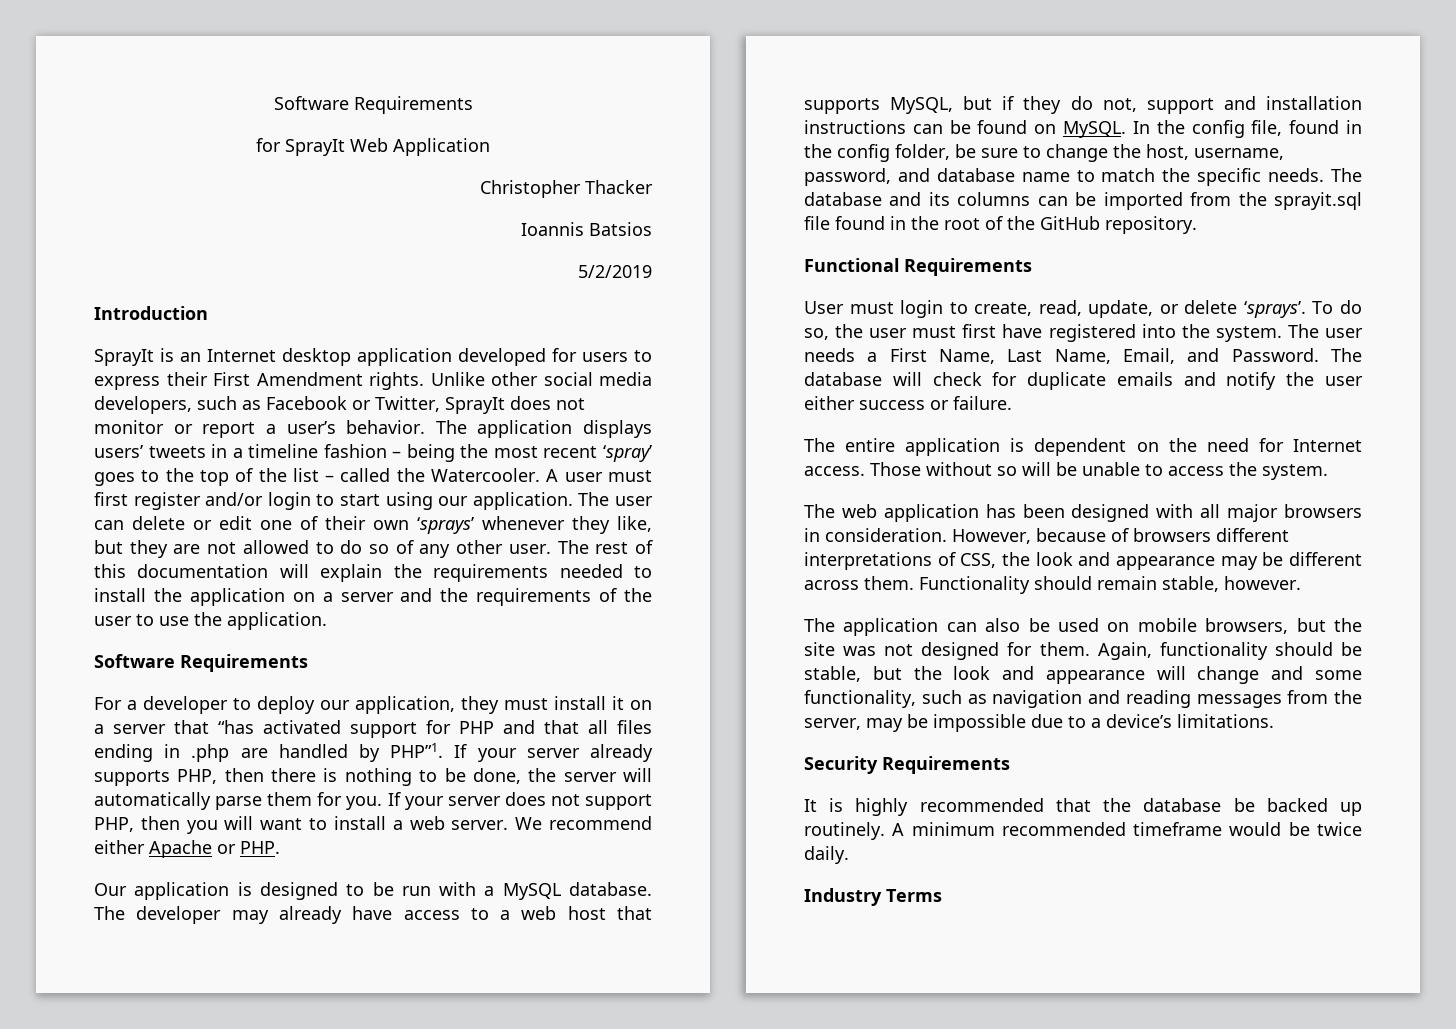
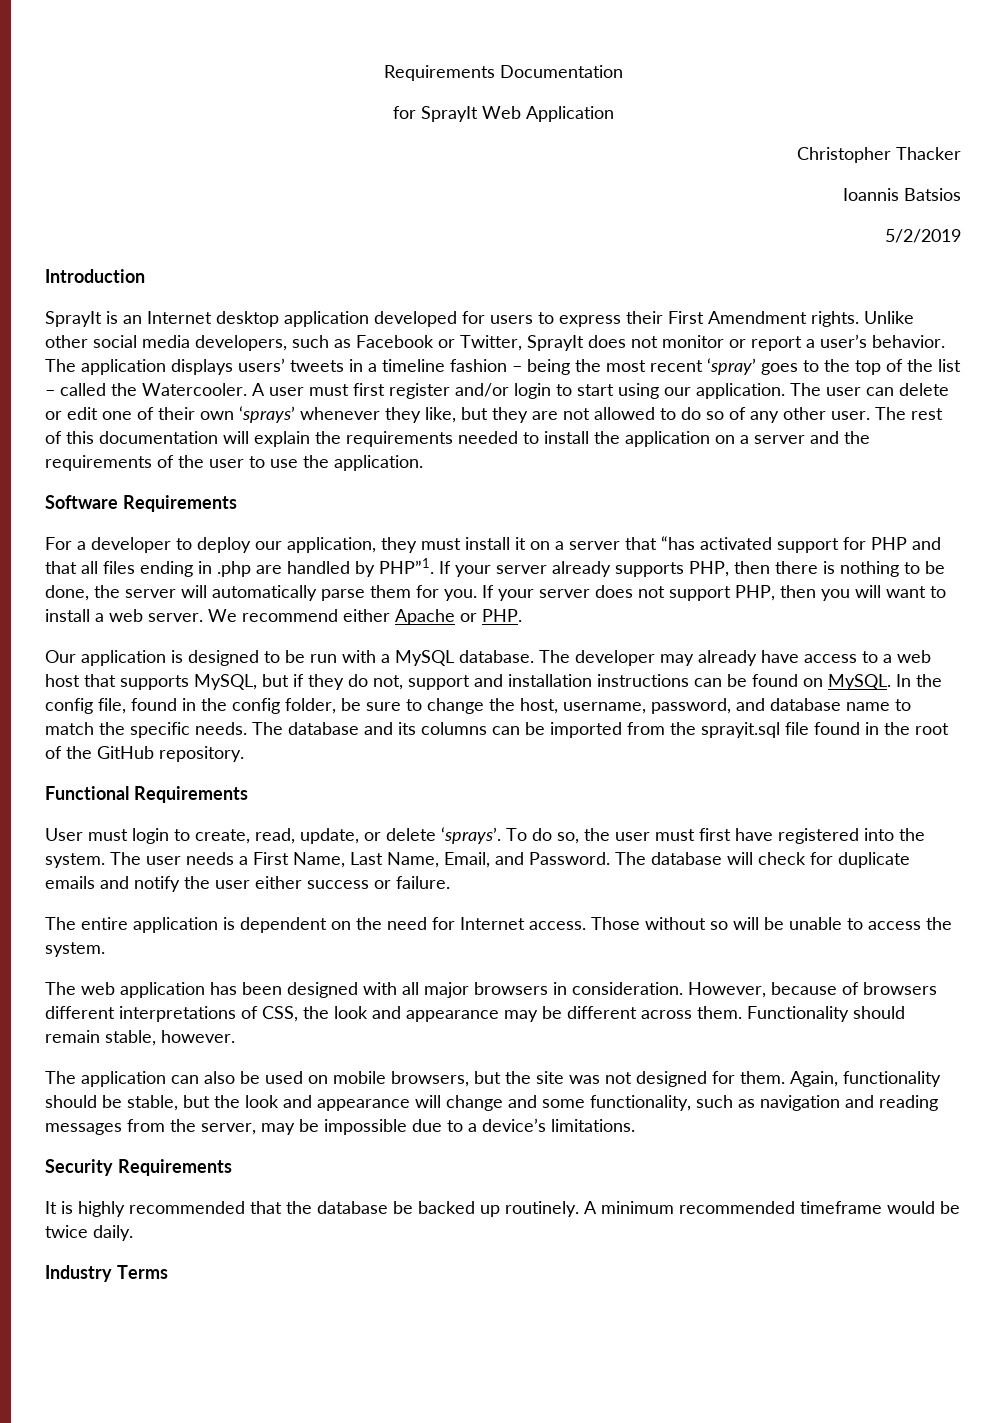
[273,96,473,114] Software Requirements -> [383,65,623,81] Requirements Documentation

